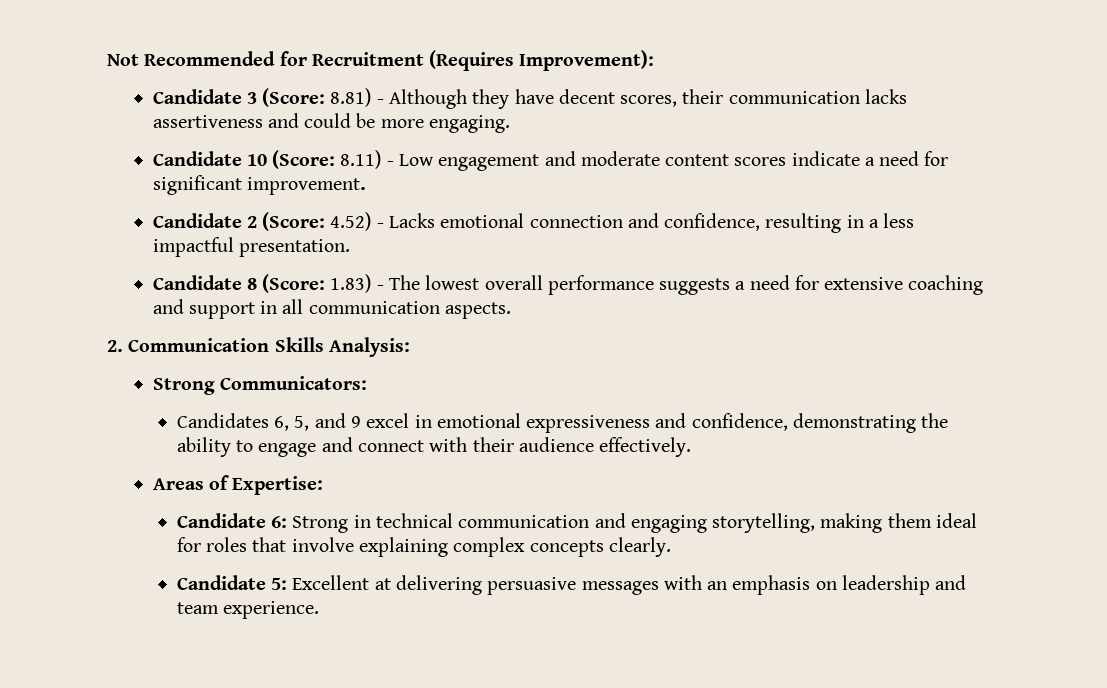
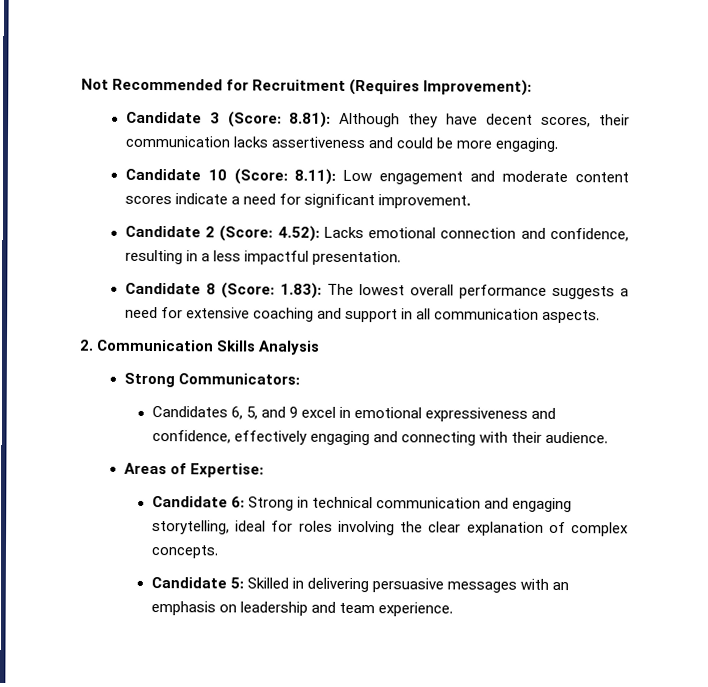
[330,88,384,107] 8.81) - -> [289,111,332,128] 8.81):
[340,150,394,169] 8.11) - -> [294,168,337,185] 8.11):
[330,212,384,231] 4.52) - -> [277,225,320,242] 4.52):
[330,274,384,293] 1.83) - -> [279,282,322,299] 1.83):
[328,337,410,357] Analysis: -> [258,340,321,355] Analysis
[792,413,949,433] [176,437,692,457] demonstrating the ability to engage and connect with their audience effectively. -> [233,430,609,446] effectively engaging and connecting with their audience.
[820,513,932,533] making them -> (230, 527) none
[252,537,671,557] that involve explaining complex concepts clearly. -> [337,520,630,537] [150,545,219,559] involving the clear explanation of complex concepts.
[292,575,391,590] Excellent at -> [246,577,305,589] Skilled in

